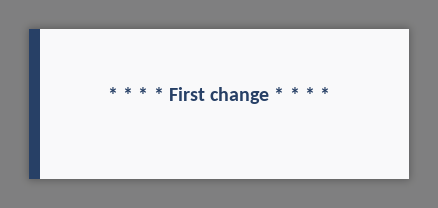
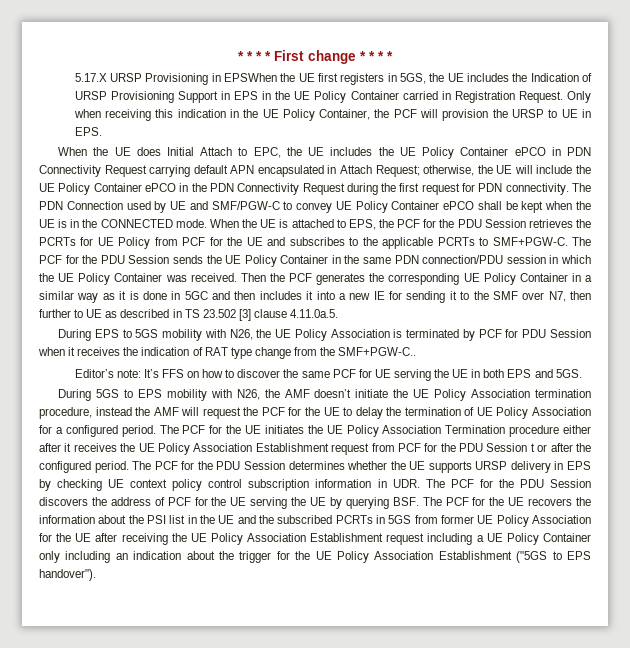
(331, 94) none -> [74,73,593,85] [74,91,592,103] [73,109,591,121] [74,127,102,136] [58,147,591,159] [39,165,591,177] [39,183,591,195] [39,201,591,213] [39,219,591,230] [39,237,591,249] [39,255,591,267] [39,273,592,285] [39,291,591,303] [39,309,339,321] [58,329,591,341] [38,347,417,359] [74,369,582,381] [58,389,591,401] [39,407,591,419] [39,425,591,437] [39,443,592,455] [39,461,591,473] [39,479,591,491] [39,497,591,509] [39,515,591,527] [39,533,591,545] [39,551,591,563] [39,569,96,581] // 5.17.X URSP Provisioning in EPSWhen the UE first registers in 5GS, the UE includes the Indication of URSP Provisioning Support in EPS in the UE Policy Container carried in Registration Request. Only when receiving this indication in the UE Policy Container, the PCF will provision the URSP to UE in EPS. // When the UE does Initial Attach to EPC, the UE includes the UE Policy Container ePCO in PDN Connectivity Request carrying default APN encapsulated in Attach Request; otherwise, the UE will include the UE Policy Container ePCO in the PDN Connectivity Request during the first request for PDN connectivity. The PDN Connection used by UE and SMF/PGW-C to convey UE Policy Container ePCO shall be kept when the UE is in the CONNECTED mode. When the UE is attached to EPS, the PCF for the PDU Session retrieves the PCRTs for UE Policy from PCF for the UE and subscribes to the applicable PCRTs to SMF+PGW-C. The PCF for the PDU Session sends the UE Policy Container in the same PDN connection/PDU session in which the UE Policy Container was received. Then the PCF generates the corresponding UE Policy Container in a similar way as it is done in 5GC and then includes it into a new IE for sending it to the SMF over N7, then further to UE as described in TS 23.502 [3] clause 4.11.0a.5. // During EPS to 5GS mobility with N26, the UE Policy Association is terminated by PCF for PDU Session when it receives the indication of RAT type change from the SMF+PGW-C.. // Editor’s note: It’s FFS on how to discover the same PCF for UE serving the UE in both EPS and 5GS. // During 5GS to EPS mobility with N26, the AMF doesn’t initiate the UE Policy Association termination procedure, instead the AMF will request the PCF for the UE to delay the termination of UE Policy Association for a configured period. The PCF for the UE initiates the UE Policy Association Termination procedure either after it receives the UE Policy Association Establishment request from PCF for the PDU Session t or after the configured period. The PCF for the PDU Session determines whether the UE supports URSP delivery in EPS by checking UE context policy control subscription information in UDR. The PCF for the PDU Session discovers the address of PCF for the UE serving the UE by querying BSF. The PCF for the UE recovers the information about the PSI list in the UE and the subscribed PCRTs in 5GS from former UE Policy Association for the UE after receiving the UE Policy Association Establishment request including a UE Policy Container only including an indication about the trigger for the UE Policy Association Establishment ("5GS to EPS handover").

